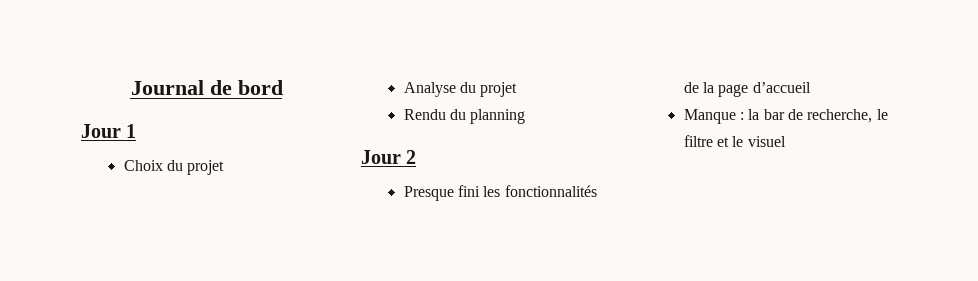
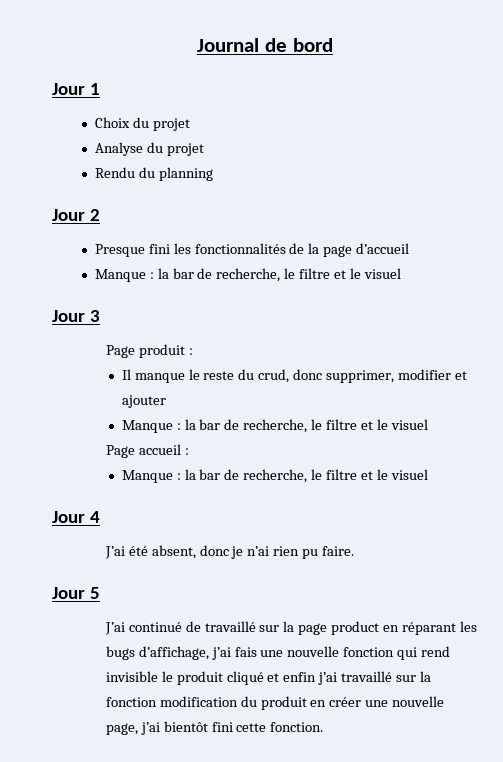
(786, 141) none -> [52,310,101,322] [105,344,193,358] [121,369,467,383] [121,395,166,408] [121,419,428,433] [105,444,189,458] [121,469,428,483] [52,511,101,523] [104,545,355,559] [52,587,101,599] [104,621,477,635] [105,646,451,660] [105,671,431,685] [105,696,445,710] [105,721,324,735] // Jour 3 // Page produit : // Il manque le reste du crud, donc supprimer, modifier et ajouter // Manque : la bar de recherche, le filtre et le visuel // Page accueil : // Manque : la bar de recherche, le filtre et le visuel // Jour 4 // J’ai été absent, donc je n’ai rien pu faire. // Jour 5 // J’ai continué de travaillé sur la page product en réparant les bugs d’affichage, j’ai fais une nouvelle fonction qui rend invisible le produit cliqué et enfin j’ai travaillé sur la fonction modification du produit en créer une nouvelle page, j’ai bientôt fini cette fonction.

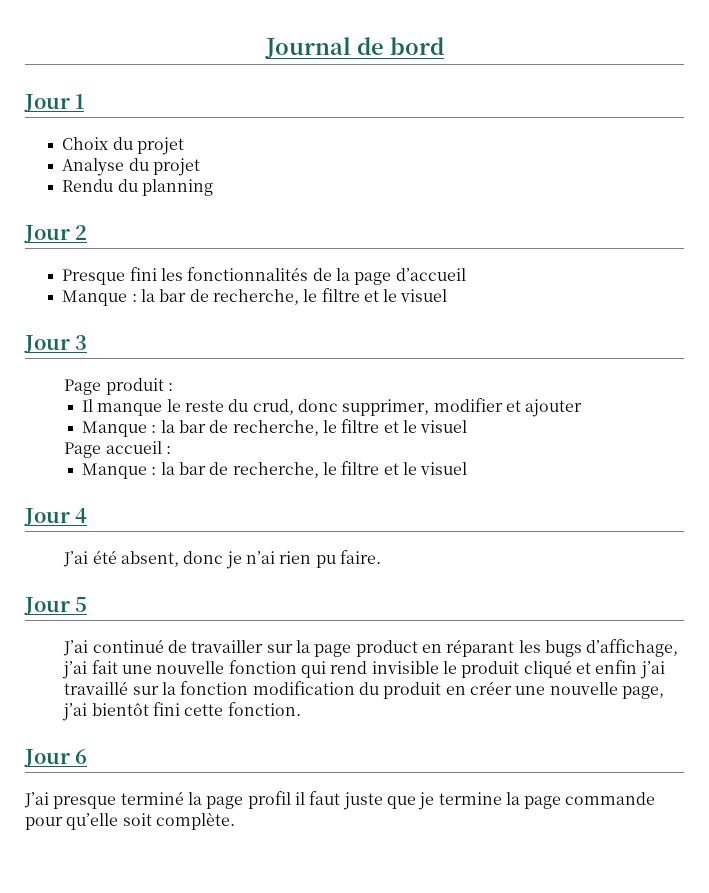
[204,621,256,632] travaillé -> [191,640,264,653] travailler
[234,647,257,657] fais -> [91,660,118,674] fait
(324, 727) none -> [24,749,88,767] [24,791,656,810] [25,812,235,830] // Jour 6 // J’ai presque terminé la page profil il faut juste que je termine la page commande pour qu’elle soit complète.

